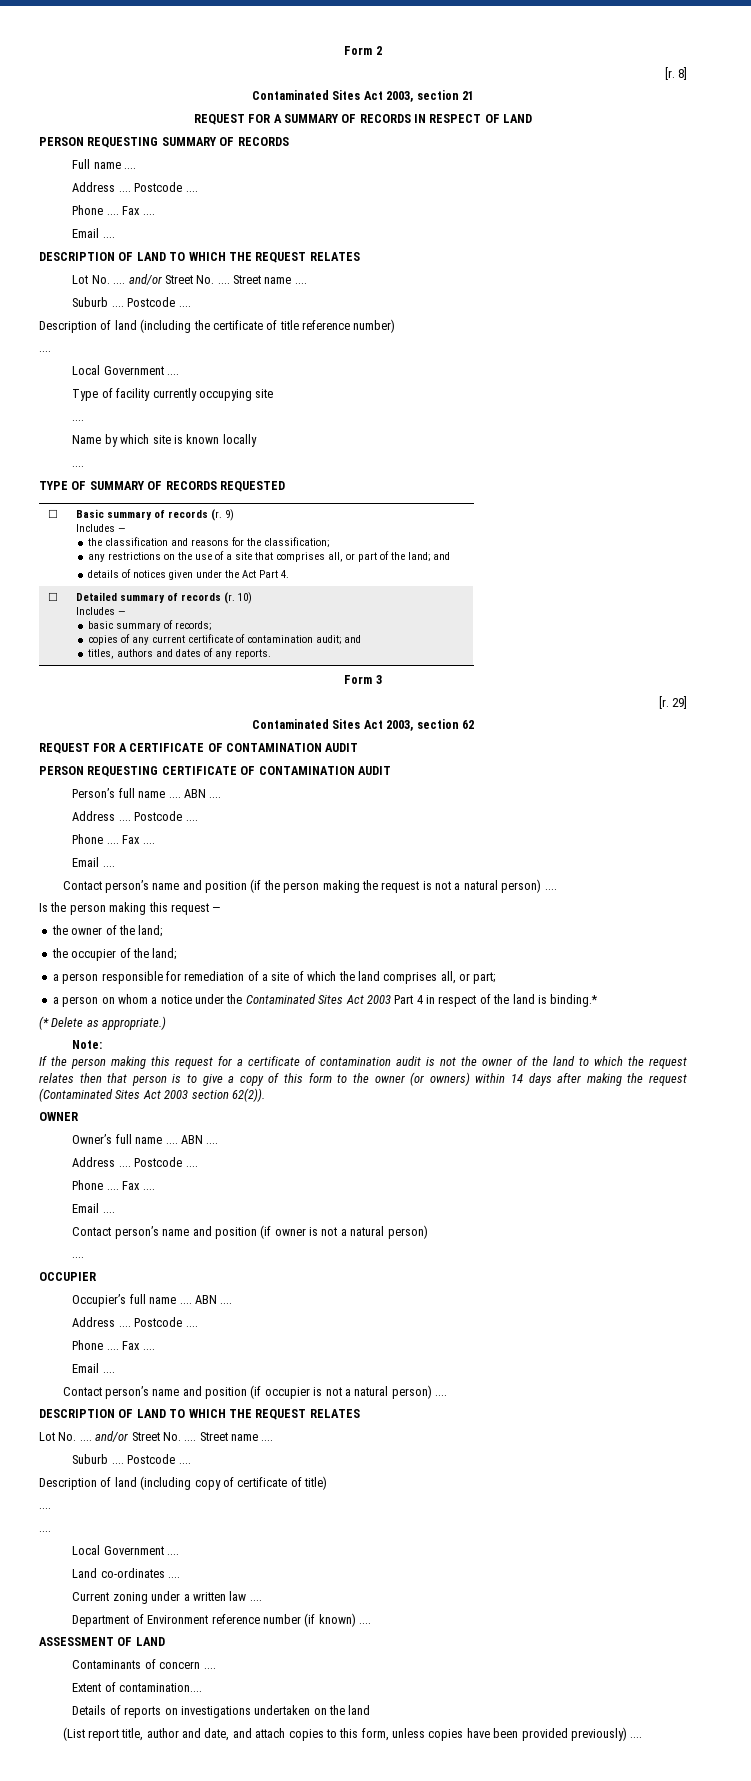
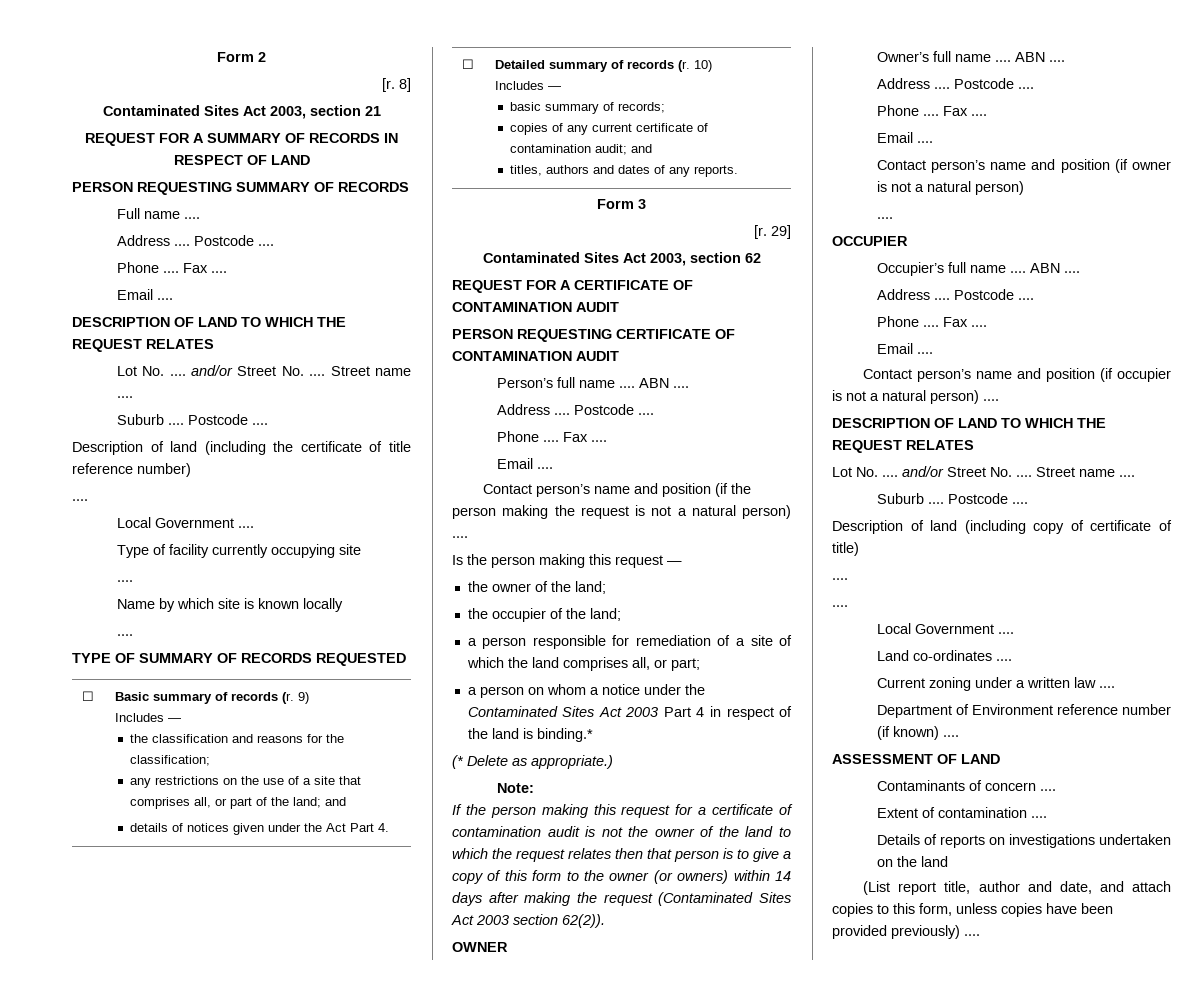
[119,1683,203,1692] contamination.... -> [937,807,1047,818] contamination ....

